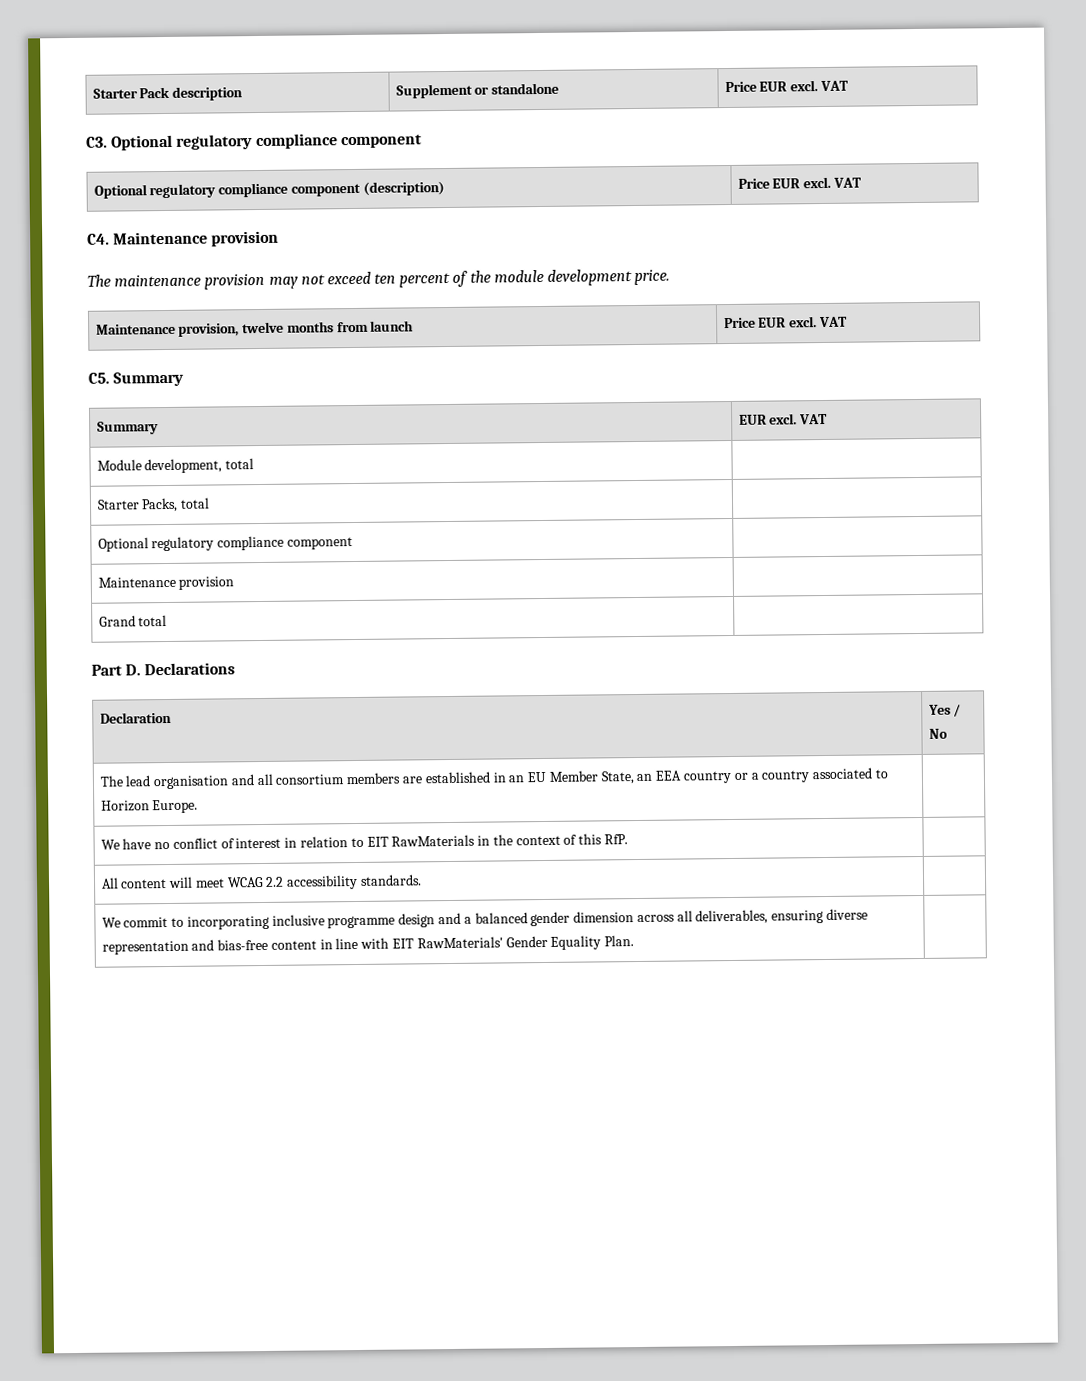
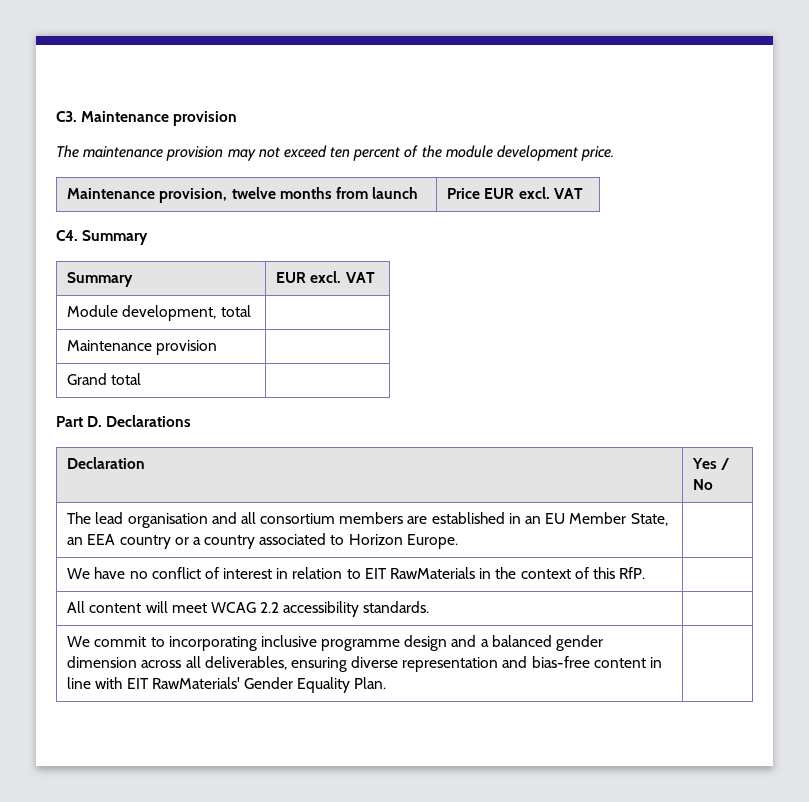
[92,86,244,101] [395,82,560,99] [724,80,849,93] [86,133,422,151] [93,181,445,199] [737,176,862,189] [87,233,110,245] Starter Pack description | Supplement or standalone | Price EUR excl. VAT // C3. Optional regulatory compliance component // Optional regulatory compliance component (description) | Price EUR excl. VAT // C4. -> [56,111,77,122] C3.
[88,372,110,384] C5. -> [56,230,78,241] C4.
[96,497,211,513] [97,535,353,552] // Starter Packs, total | // Optional regulatory compliance component | -> (251, 311) none

